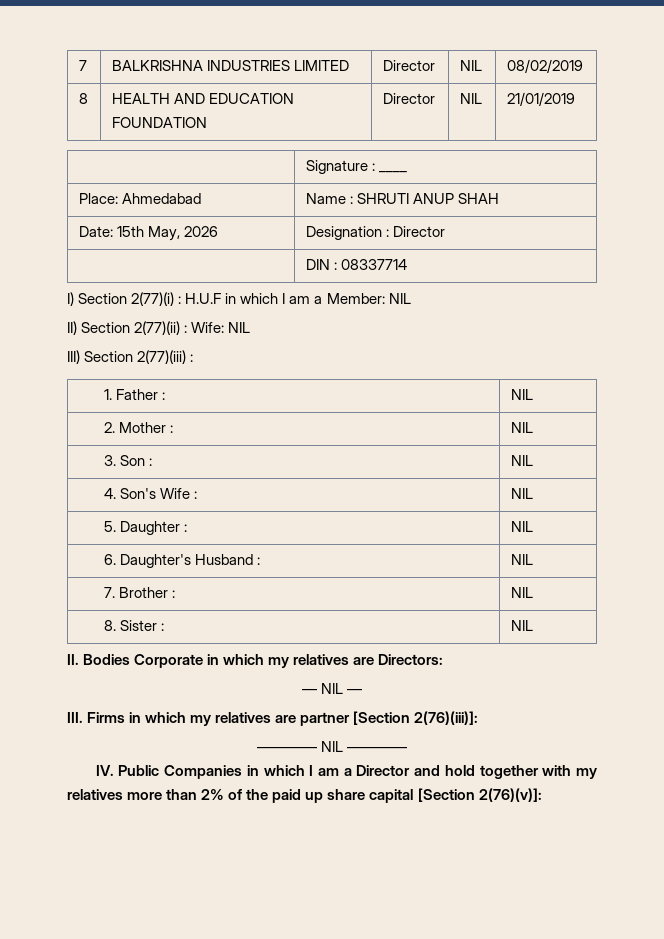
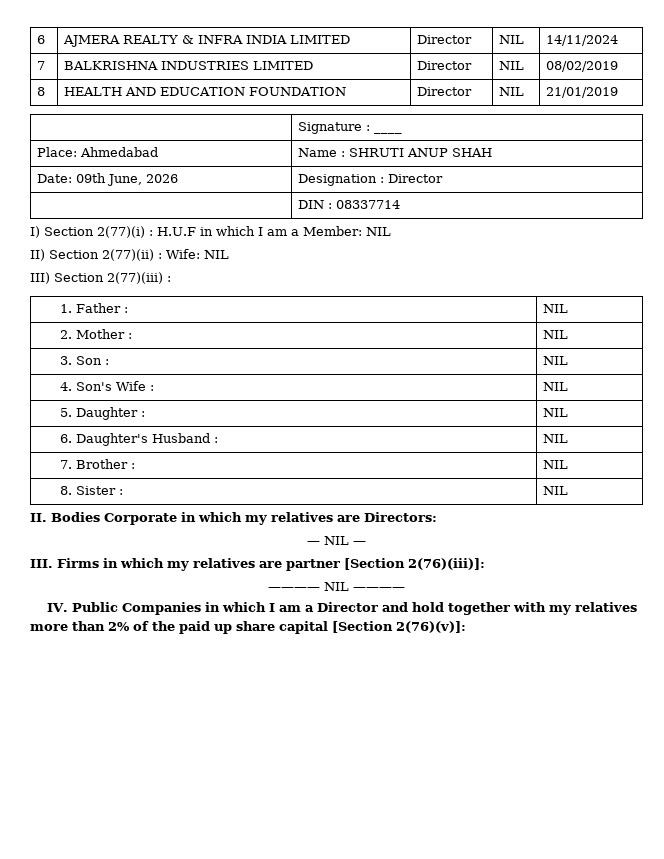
(78, 65) none -> [37,35,46,44] [63,35,351,47] [417,35,473,44] [499,35,525,44] [546,35,619,46] 6 | AJMERA REALTY & INFRA INDIA LIMITED | Director | NIL | 14/11/2024 //
[116,226,180,241] 15th May, -> [76,173,143,186] 09th June,

